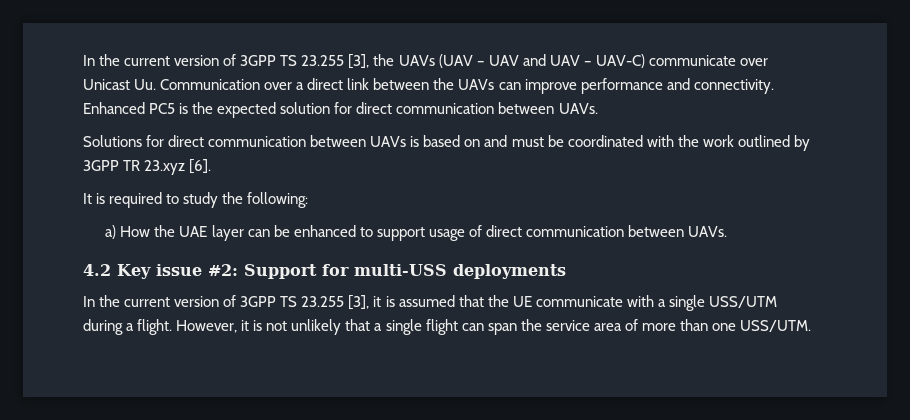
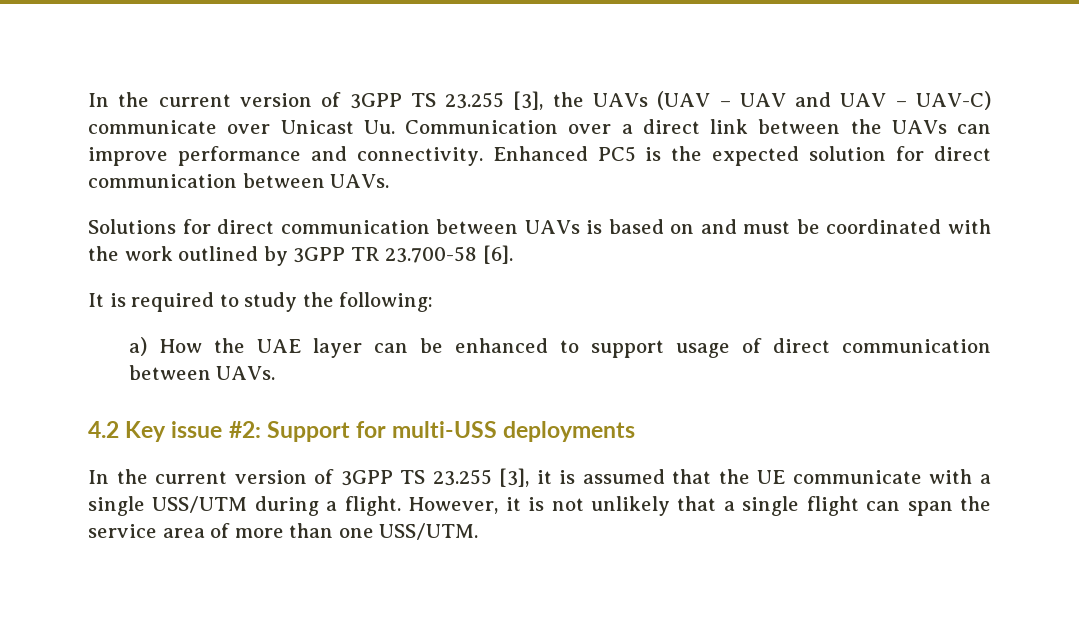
[144,160,186,175] 23.xyz -> [385,246,478,263] 23.700-58

